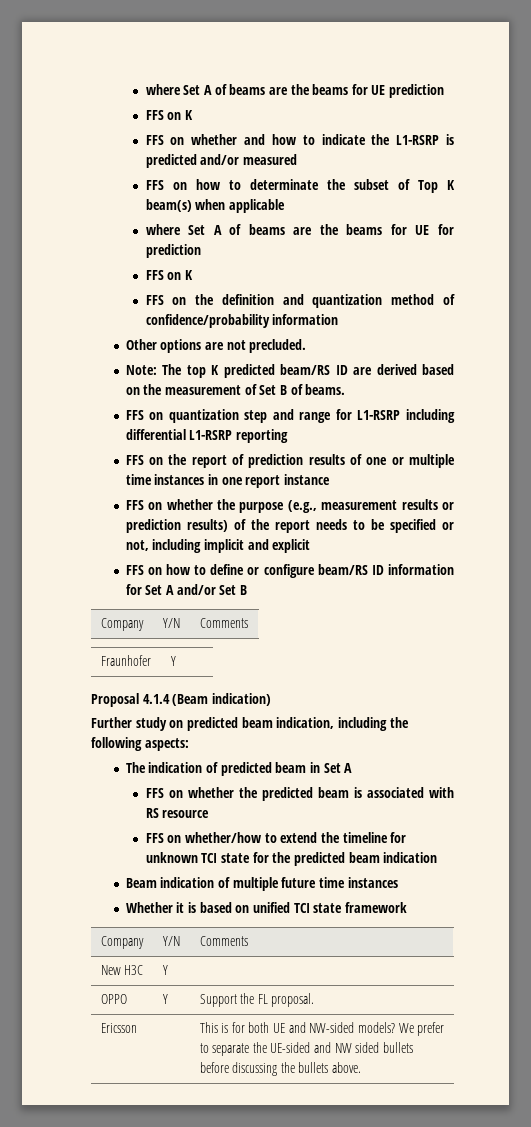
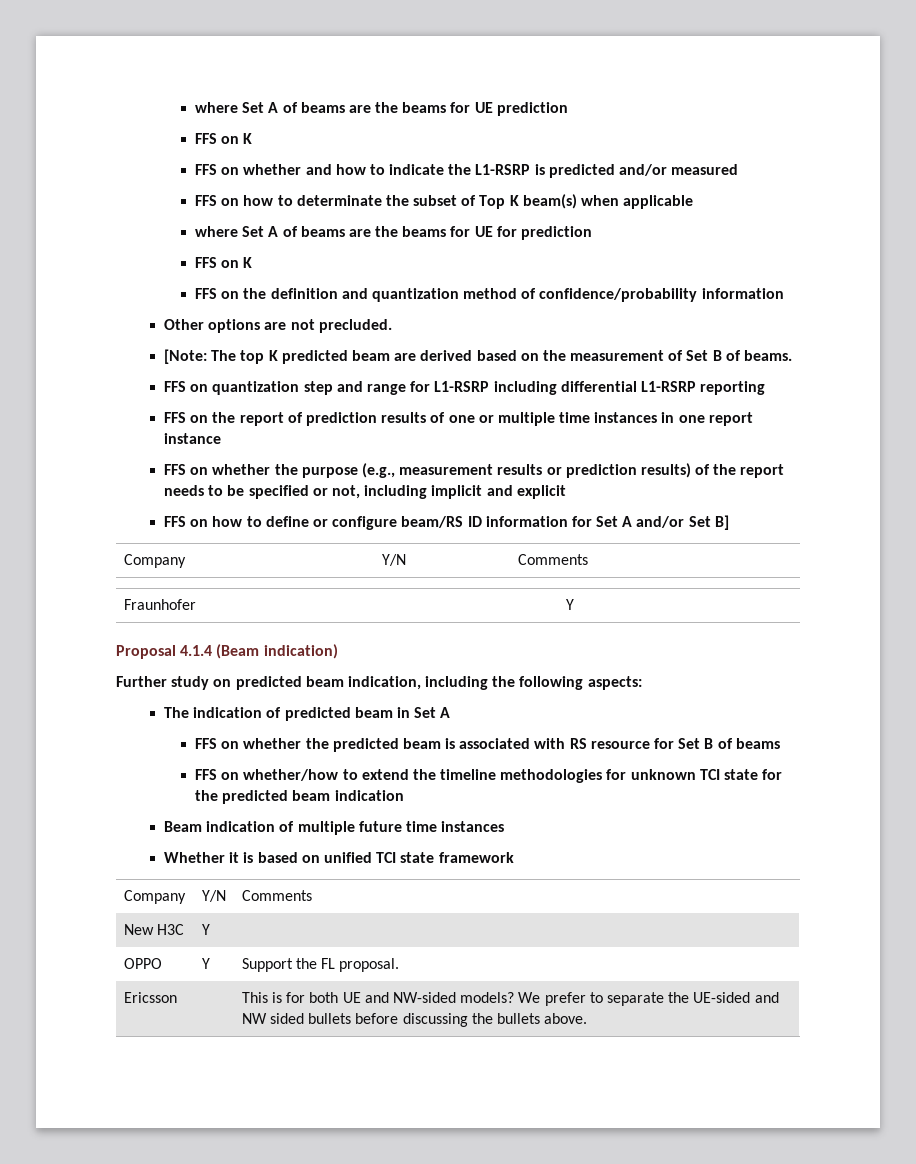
[125,365,157,375] Note: -> [164,349,208,364] [Note:
[280,364,348,375] beam/RS ID -> [351,350,390,361] beam
[239,585,247,595] B -> [714,515,729,530] B]
(210, 814) none -> [654,738,780,749] for Set B of beams
(388, 837) none -> [500,769,603,783] methodologies

